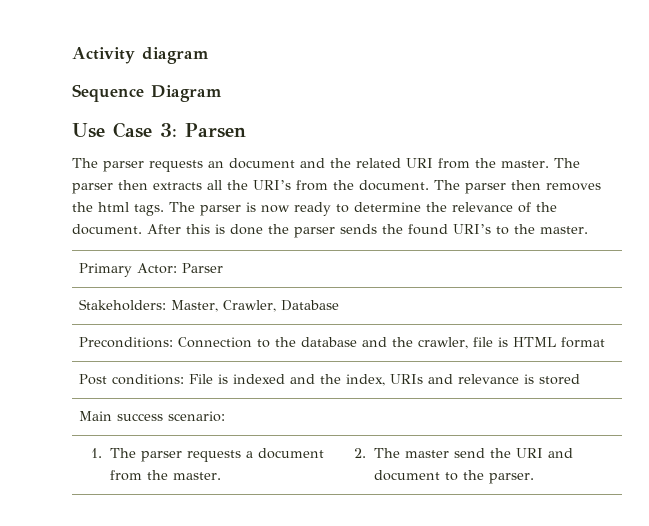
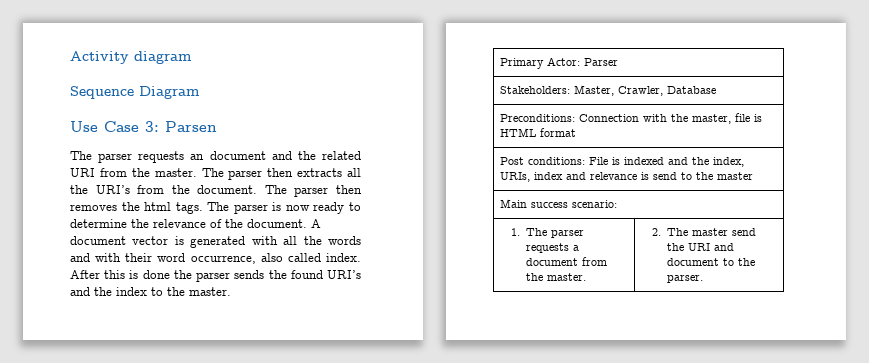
(142, 229) none -> [311,219,321,228] [70,236,361,248] [70,253,361,264] A document vector is generated with all the words and with their word occurrence, also called index.
(491, 229) none -> [70,287,147,296] and the index
[257,337,469,349] to the database and the crawler, -> [643,114,732,124] with the master,
[390,374,424,384] URIs -> [500,172,564,182] URIs, index
[539,374,581,385] stored -> [653,172,754,180] send to the master

